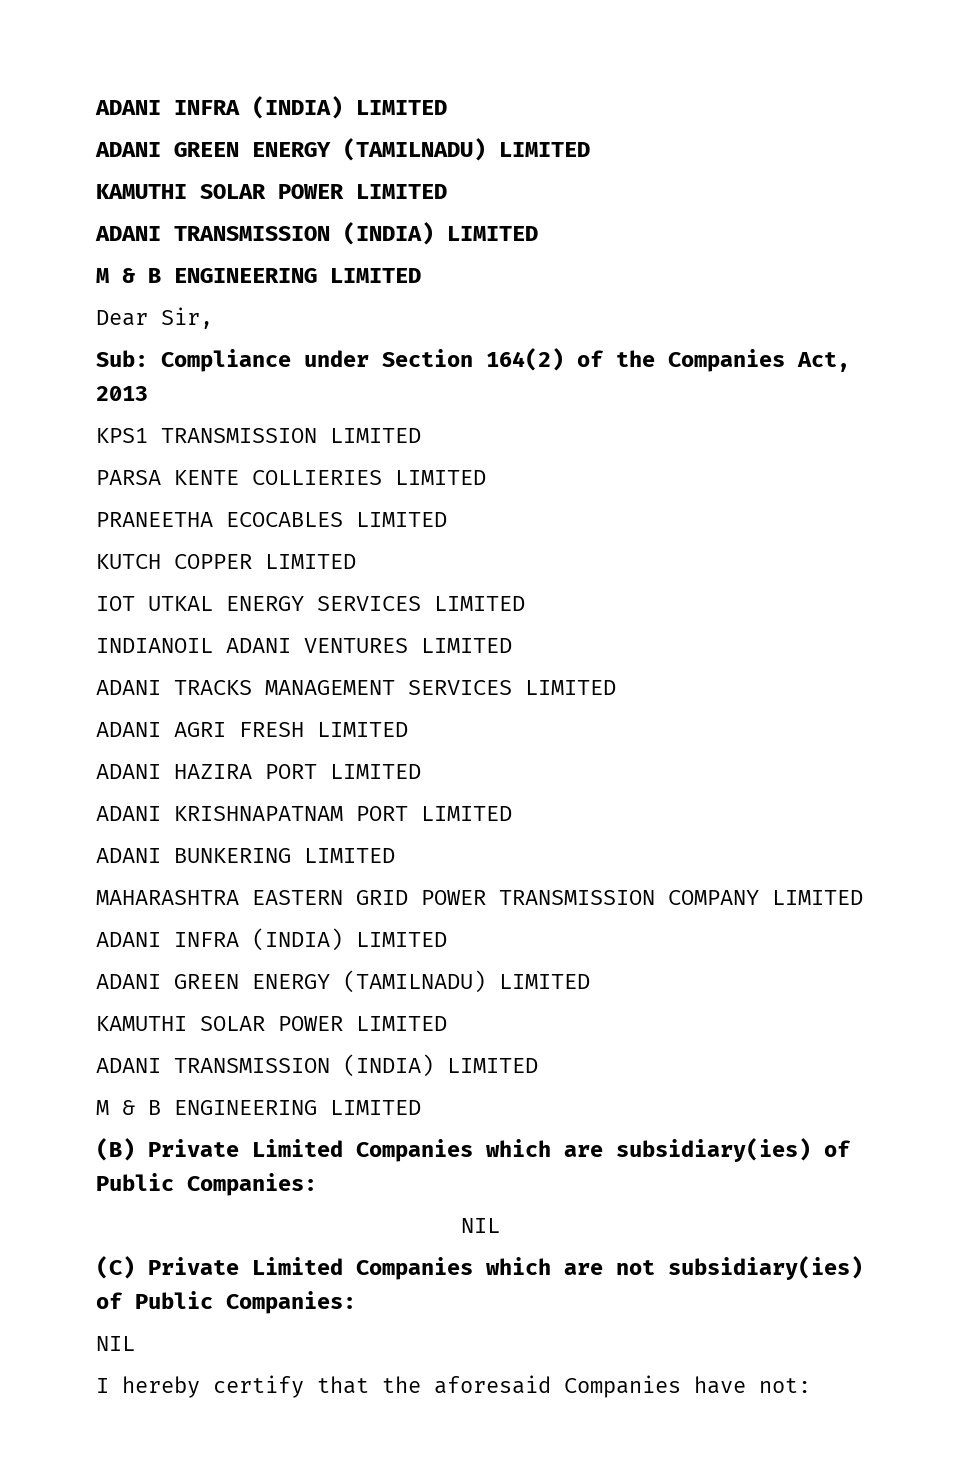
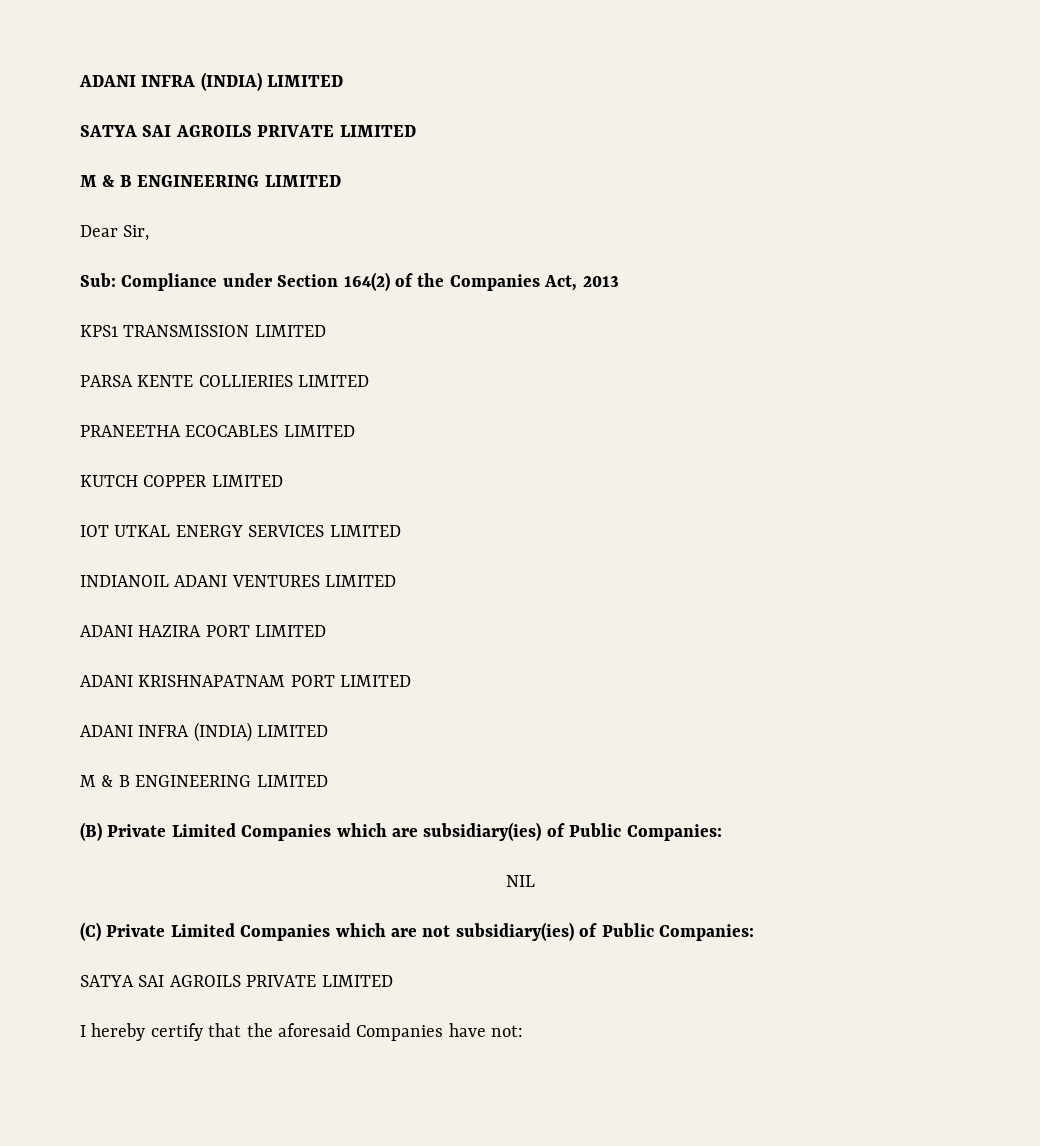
[95,96,447,119] [95,138,590,161] [96,184,447,199] [95,222,434,245] ADANI INFRA (INDIA) LIMITED // ADANI GREEN ENERGY (TAMILNADU) LIMITED // KAMUTHI SOLAR POWER LIMITED // ADANI TRANSMISSION (INDIA) -> [79,72,344,91] [80,125,335,137] ADANI INFRA (INDIA) LIMITED // SATYA SAI AGROILS PRIVATE
[96,680,616,695] [96,722,408,737] // ADANI TRACKS MANAGEMENT SERVICES LIMITED // ADANI AGRI FRESH LIMITED -> (397, 581) none
[174,848,395,863] [96,890,863,905] [96,928,447,951] [96,970,590,993] [96,1016,447,1031] [96,1058,330,1073] BUNKERING LIMITED // MAHARASHTRA EASTERN GRID POWER TRANSMISSION COMPANY LIMITED // ADANI INFRA (INDIA) LIMITED // ADANI GREEN ENERGY (TAMILNADU) LIMITED // KAMUTHI SOLAR POWER LIMITED // ADANI TRANSMISSION -> [138,725,190,737] INFRA
[96,1336,135,1351] NIL -> [80,975,393,987] SATYA SAI AGROILS PRIVATE LIMITED

